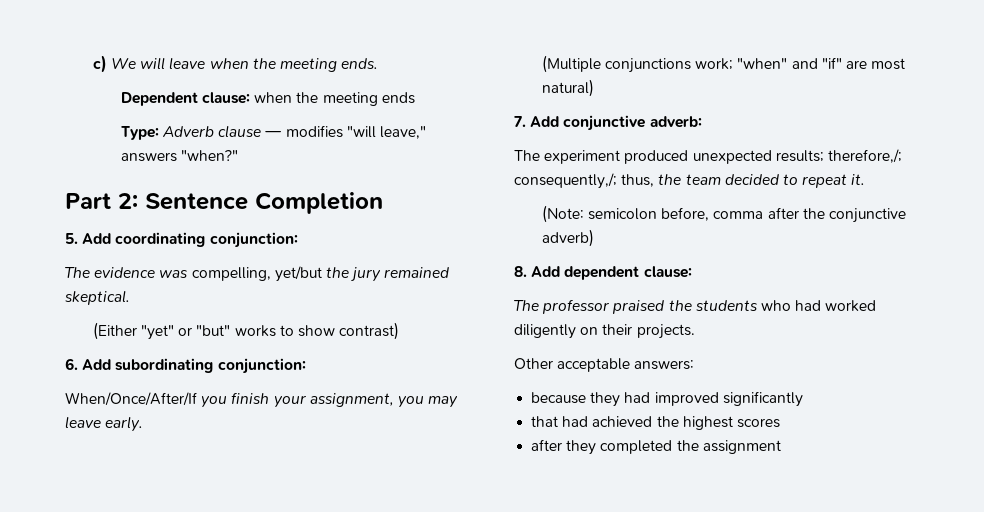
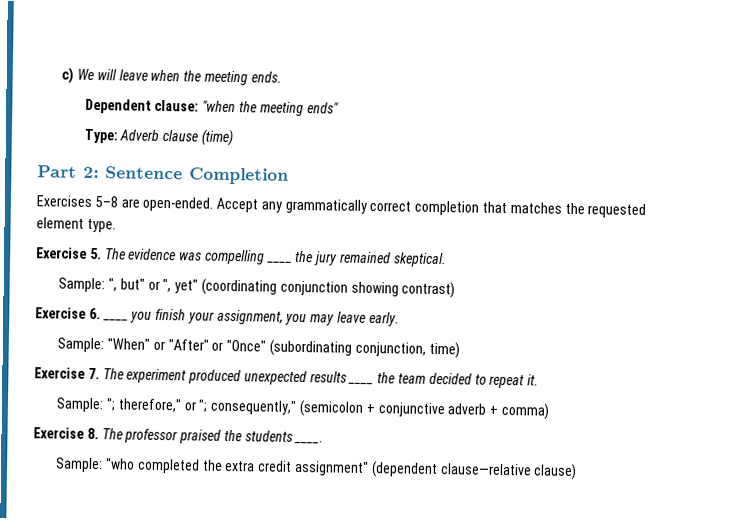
[254,92,415,106] when the meeting ends -> [202,100,339,117] "when the meeting ends"
[265,125,426,139] [120,150,238,162] [65,192,383,214] [65,232,298,248] — modifies "will leave," answers "when?" // Part 2: Sentence Completion // 5. Add coordinating conjunction: // -> [200,129,233,147] [37,165,289,185] [36,195,647,219] [36,217,116,233] [36,247,102,260] (time) // Part 2: Sentence Completion // Exercises 5–8 are open-ended. Accept any grammatically correct completion that matches the requested element type. // Exercise 5.
[191,266,322,282] compelling, yet/but -> [203,249,293,265] compelling ____
[92,322,400,340] [65,358,306,374] [65,392,197,406] (Either "yet" or "but" works to show contrast) // 6. Add subordinating conjunction: // When/Once/After/If -> [58,277,456,299] [35,307,129,322] Sample: ", but" or ", yet" (coordinating conjunction showing contrast) // Exercise 6. ____
[541,55,906,73] [541,79,594,97] [514,115,702,131] [514,149,902,164] [514,173,655,189] (Multiple conjunctions work; "when" and "if" are most natural) // 7. Add conjunctive adverb: // The experiment produced unexpected results; therefore,/; consequently,/; thus, -> [57,337,460,359] [34,367,375,386] Sample: "When" or "After" or "Once" (subordinating conjunction, time) // Exercise 7. The experiment produced unexpected results ____
[541,205,906,223] [541,229,594,247] [514,266,692,280] (Note: semicolon before, comma after the conjunctive adverb) // 8. Add dependent clause: // -> [56,397,550,420] [33,427,99,440] Sample: "; therefore," or "; consequently," (semicolon + conjunctive adverb + comma) // Exercise 8.
[760,300,877,312] [514,324,695,339] [514,358,695,372] [531,391,803,407] [531,416,780,430] [531,439,781,455] who had worked diligently on their projects. // Other acceptable answers: // because they had improved significantly // that had achieved the highest scores // after they completed the assignment -> [294,439,325,445] [55,457,578,481] ____. // Sample: "who completed the extra credit assignment" (dependent clause—relative clause)

